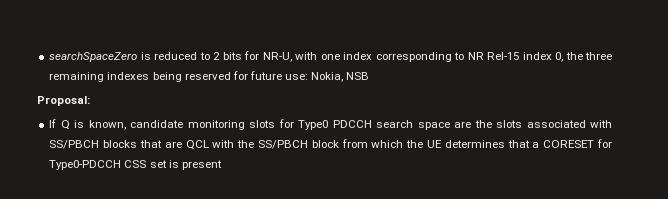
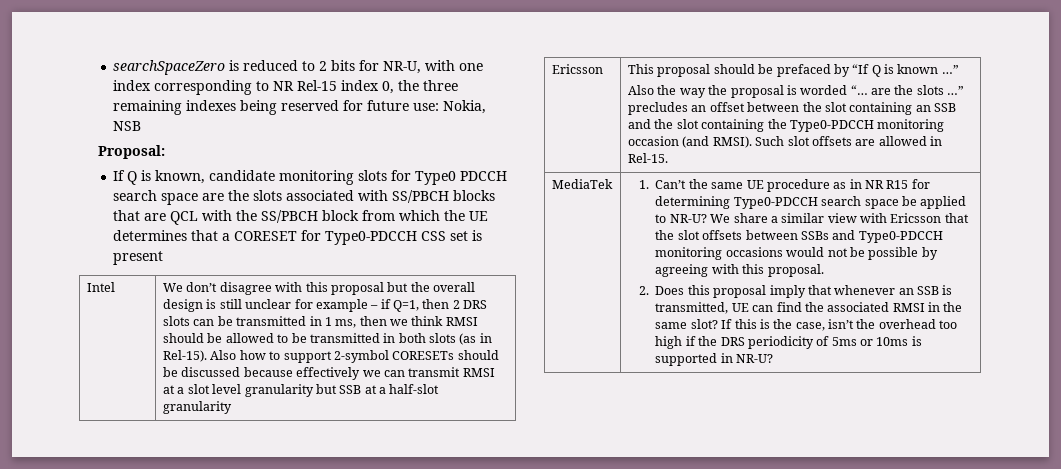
(222, 165) none -> [86,282,115,292] [162,282,475,295] [162,299,488,312] [162,316,478,328] [162,333,492,345] [162,350,499,363] [162,367,495,380] [162,384,440,397] [162,401,232,414] [551,64,603,74] [627,64,959,77] [627,85,965,98] [627,102,956,115] [627,119,945,132] [627,136,942,148] [627,153,668,163] [551,179,613,189] [639,179,930,192] [655,196,967,209] [655,213,969,223] [655,230,943,243] [655,247,938,260] [655,264,824,277] [639,285,953,298] [655,302,963,314] [655,319,958,331] [655,336,922,349] [655,353,774,366] // Intel | We don’t disagree with this proposal but the overall design is still unclear for example – if Q=1, then 2 DRS slots can be transmitted in 1 ms, then we think RMSI should be allowed to be transmitted in both slots (as in Rel-15). Also how to support 2-symbol CORESETs should be discussed because effectively we can transmit RMSI at a slot level granularity but SSB at a half-slot granularity // Ericsson | This proposal should be prefaced by “If Q is known …” // Also the way the proposal is worded “… are the slots …” precludes an offset between the slot containing an SSB and the slot containing the Type0-PDCCH monitoring occasion (and RMSI). Such slot offsets are allowed in Rel-15. // MediaTek | 1. Can’t the same UE procedure as in NR R15 for determining Type0-PDCCH search space be applied to NR-U? We share a similar view with Ericsson that the slot offsets between SSBs and Type0-PDCCH monitoring occasions would not be possible by agreeing with this proposal. // 2. Does this proposal imply that whenever an SSB is transmitted, UE can find the associated RMSI in the same slot? If this is the case, isn’t the overhead too high if the DRS periodicity of 5ms or 10ms is supported in NR-U?

